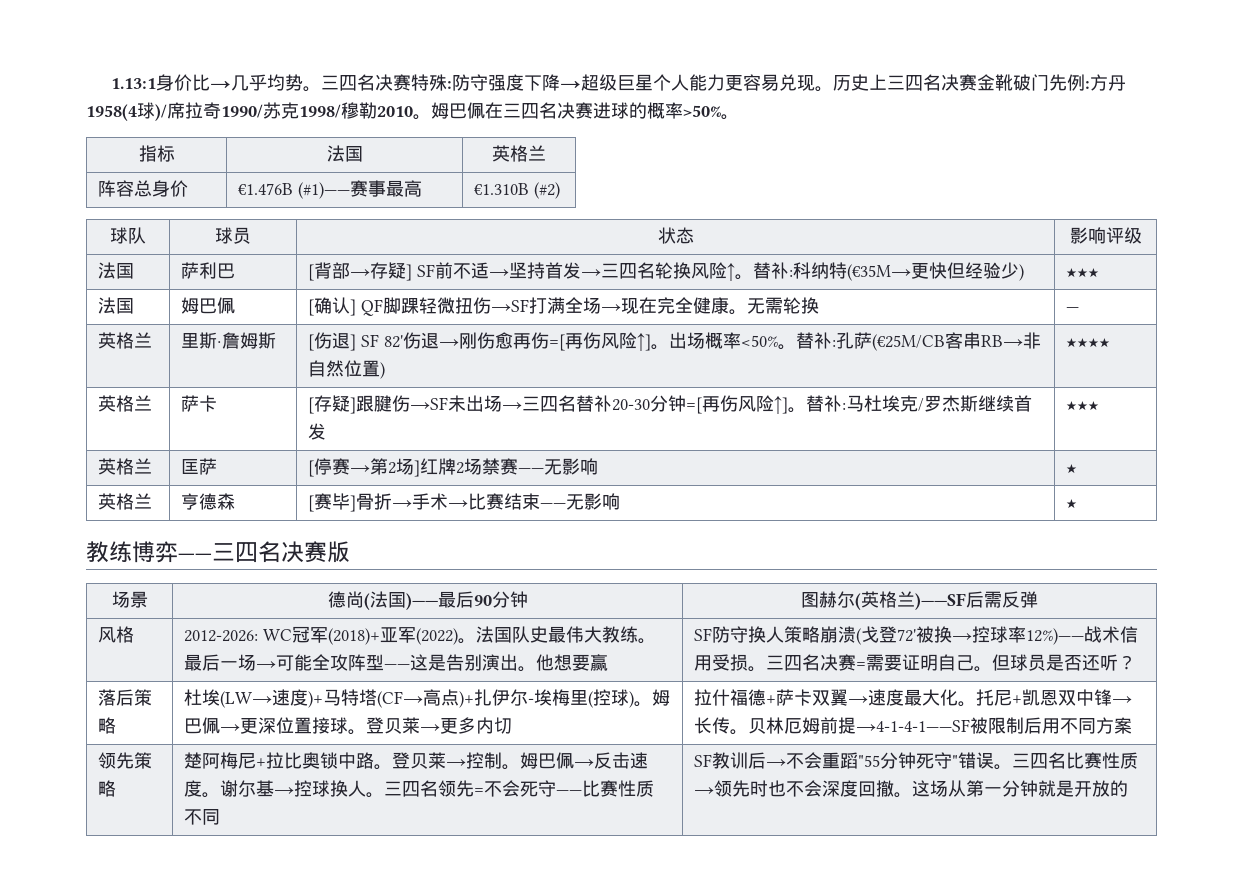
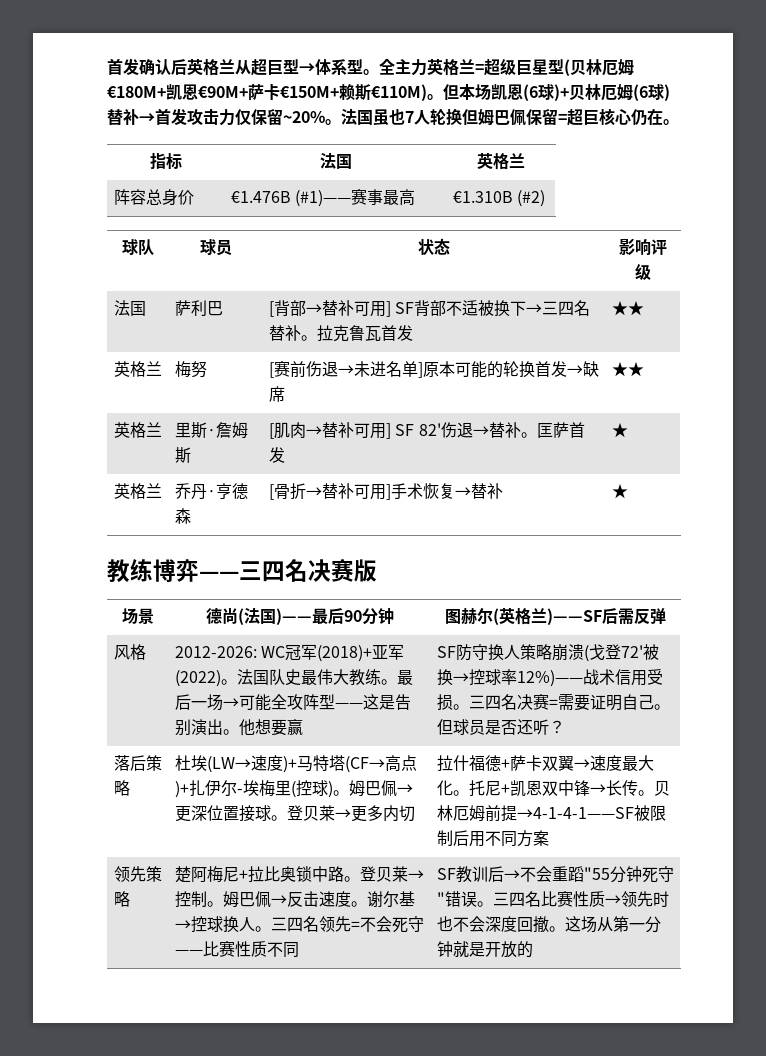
[111,74,1127,92] [86,102,721,121] 1.13:1身价比→几乎均势。三四名决赛特殊:防守强度下降→超级巨星个人能力更容易兑现。历史上三四名决赛金靴破门先例:方丹1958(4球)/席拉奇1990/苏克1998/穆勒2010。姆巴佩在三四名决赛进球的概率>50% -> [107,58,634,76] [107,84,670,101] [107,108,663,126] 首发确认后英格兰从超巨型→体系型。全主力英格兰=超级巨星型(贝林厄姆€180M+凯恩€90M+萨卡€150M+赖斯€110M)。但本场凯恩(6球)+贝林厄姆(6球)替补→首发攻击力仅保留~20%。法国虽也7人轮换但姆巴佩保留=超巨核心仍在
[370,262,1025,281] [1066,268,1100,278] [98,297,135,314] [181,297,236,314] [308,297,820,316] [1066,307,1080,312] 存疑] SF前不适→坚持首发→三四名轮换风险↑。替补:科纳特(€35M→更快但经验少) | ★★★ // 法国 | 姆巴佩 | [确认] QF脚踝轻微扭伤→SF打满全场→现在完全健康。无需轮换 | — -> [321,300,591,317] [268,325,413,342] [611,301,644,316] [113,361,162,377] [174,361,207,378] [268,360,599,378] [268,386,285,402] [611,362,644,377] 替补可用] SF背部不适被换下→三四名替补。拉克鲁瓦首发 | ★★ // 英格兰 | 梅努 | [赛前伤退→未进名单]原本可能的轮换首发→缺席 | ★★
[314,332,351,349] 伤退 -> [273,422,386,439] 肌肉→替补可用
[459,332,1042,351] [308,360,386,379] [1066,338,1111,348] [98,395,153,412] [181,395,218,412] [308,395,1033,414] [308,423,327,440] [1066,401,1100,411] [98,458,153,475] [181,458,218,475] [308,458,599,477] 刚伤愈再伤=[再伤风险↑]。出场概率<50%。替补:孔萨(€25M/CB客串RB→非自然位置) | ★★★★ // 英格兰 | 萨卡 | [存疑]跟腱伤→SF未出场→三四名替补20-30分钟=[再伤风险↑]。替补:马杜埃克/罗杰斯继续首发 | ★★★ // 英格兰 | 匡萨 | [停赛→第2场]红牌2场禁赛——无影响 -> [488,422,585,438] [268,447,285,463] 替补。匡萨首发
(153, 501) none -> [174,483,216,500] 乔丹·
[314,493,621,512] 赛毕]骨折→手术→比赛结束——无影响 -> [273,483,503,500] 骨折→替补可用]手术恢复→替补

